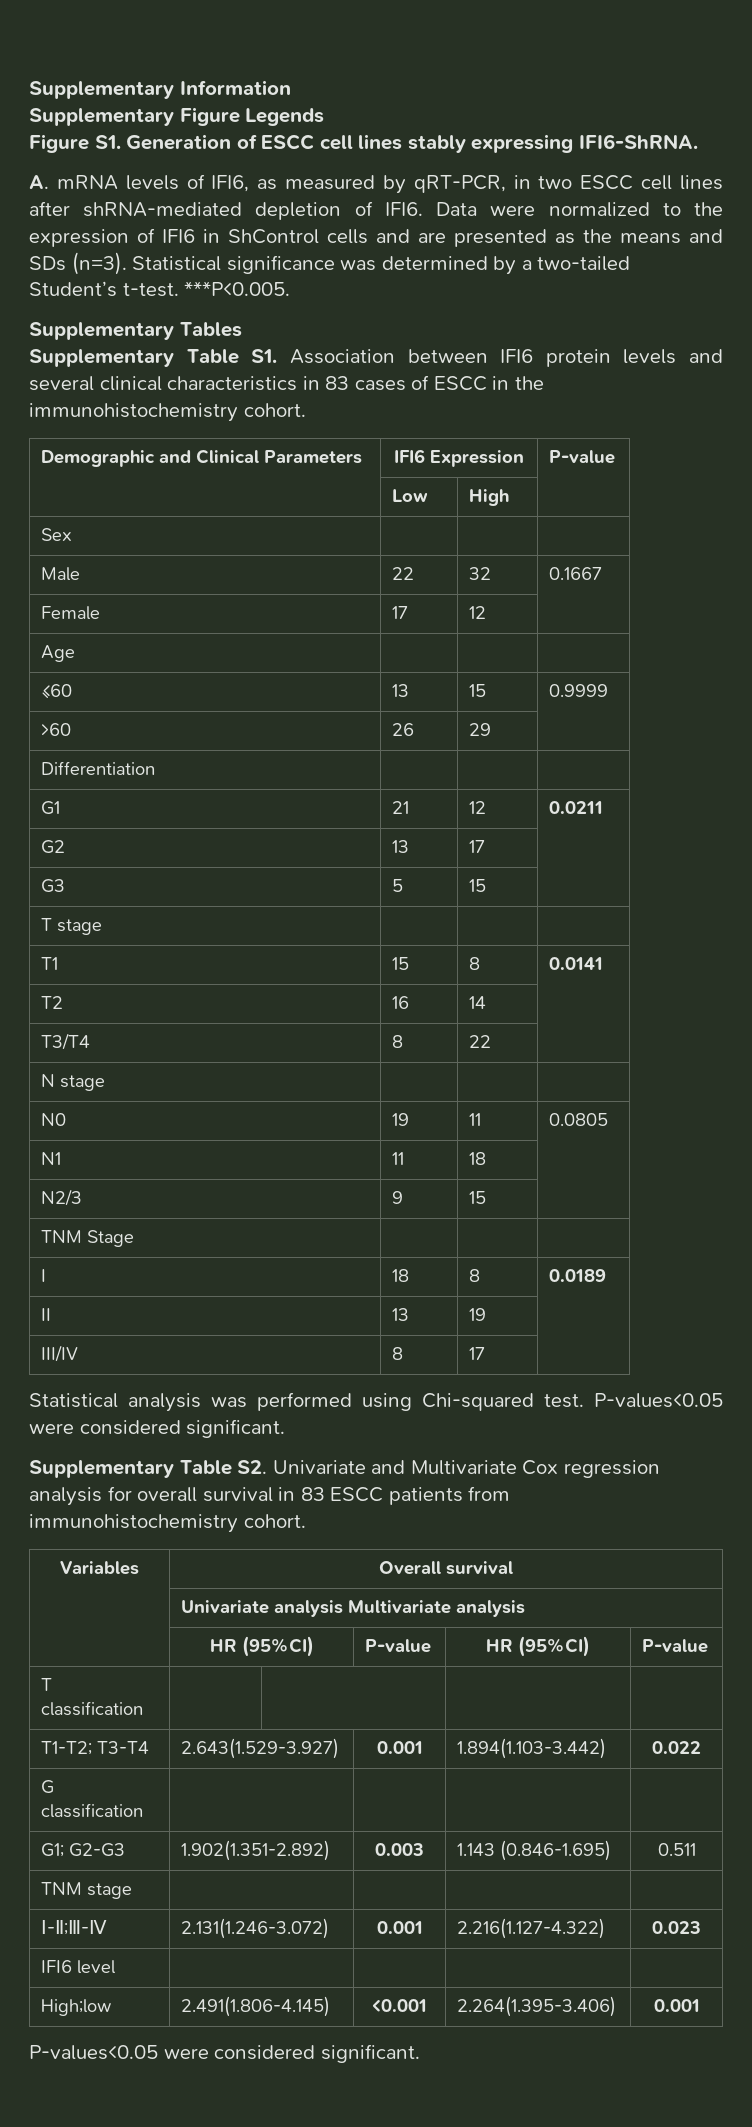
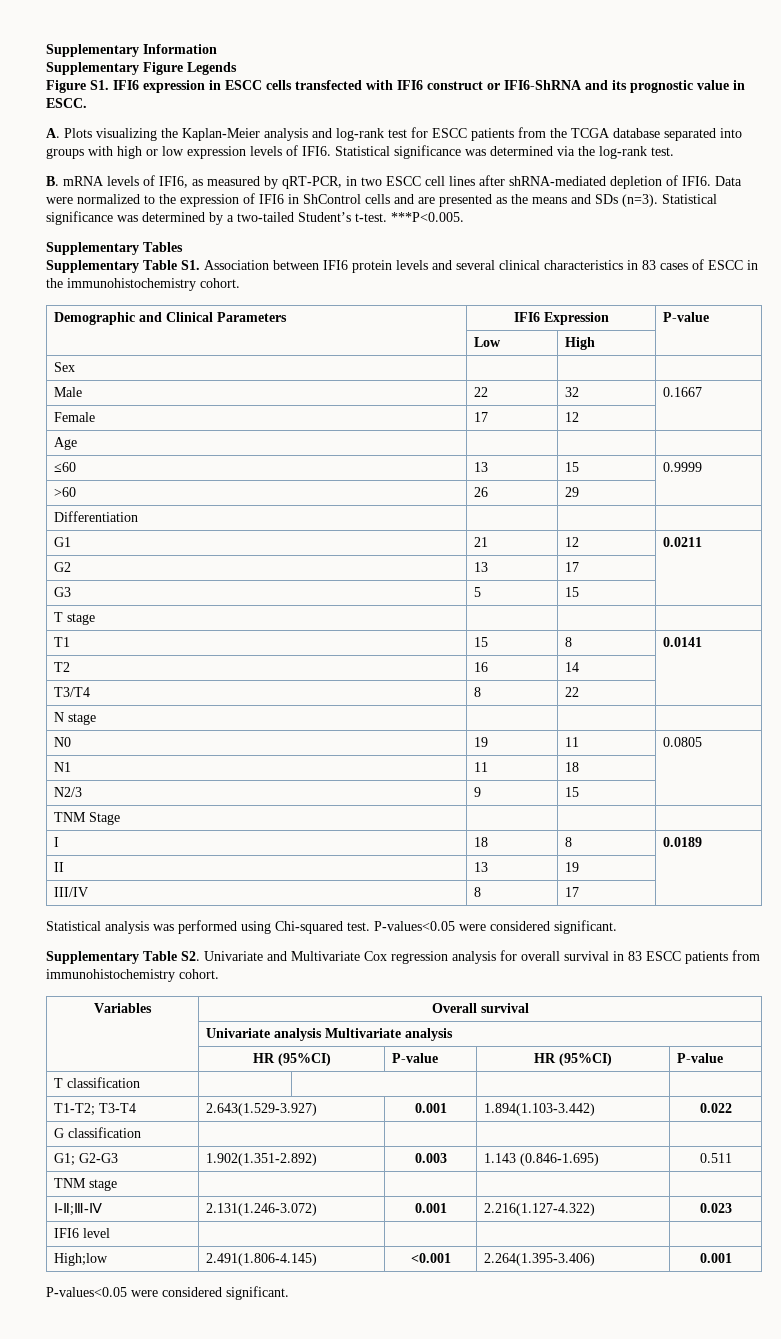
[126,134,698,153] [29,175,49,189] Generation of ESCC cell lines stably expressing IFI6-ShRNA. // A. -> [113,80,745,93] [46,98,87,108] [46,127,742,141] [46,145,674,159] [46,176,59,186] IFI6 expression in ESCC cells transfected with IFI6 construct or IFI6-ShRNA and its prognostic value in ESCC. // A. Plots visualizing the Kaplan-Meier analysis and log-rank test for ESCC patients from the TCGA database separated into groups with high or low expression levels of IFI6. Statistical significance was determined via the log-rank test. // B.

